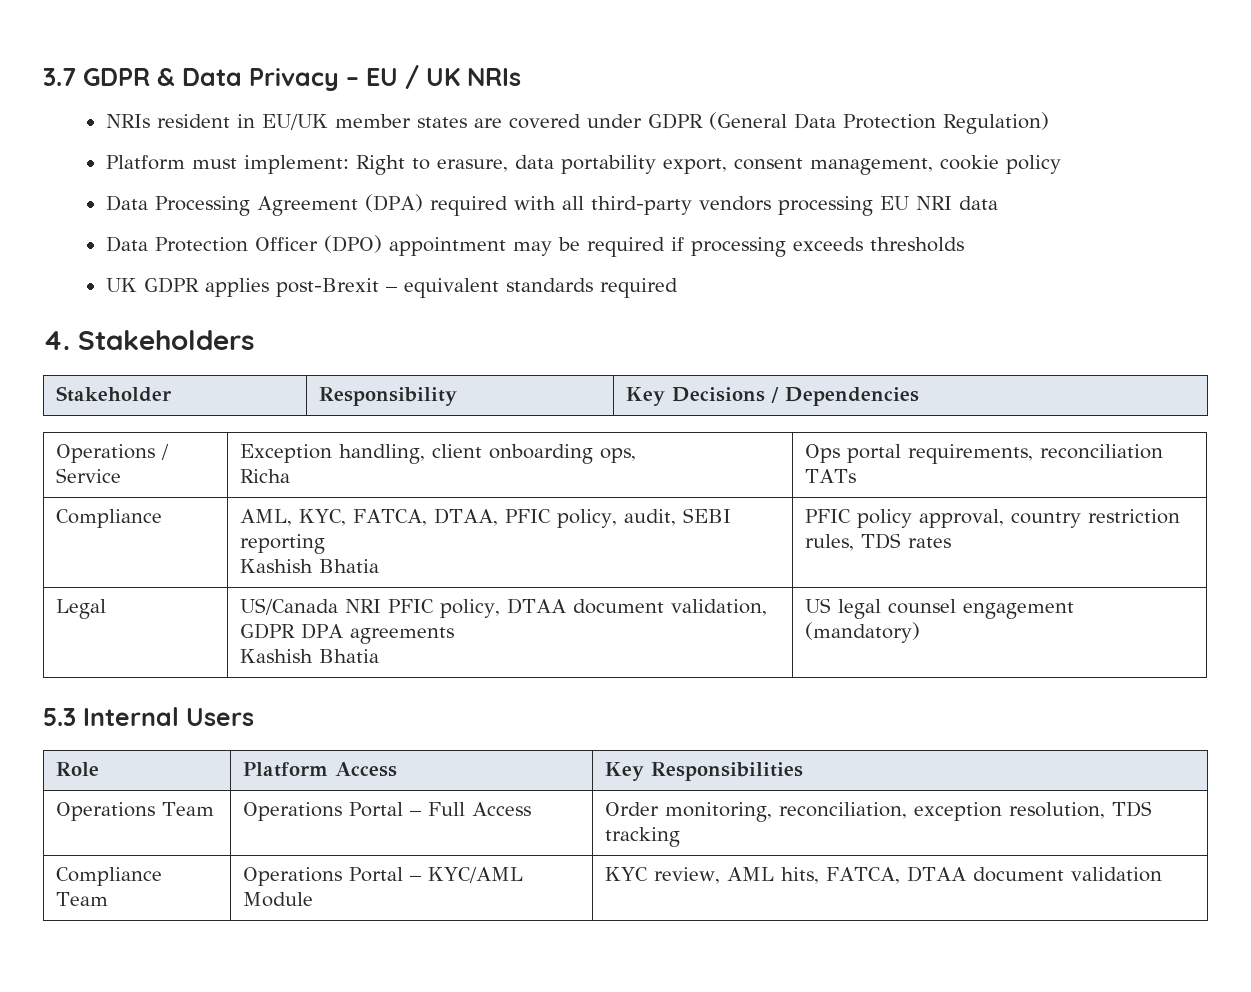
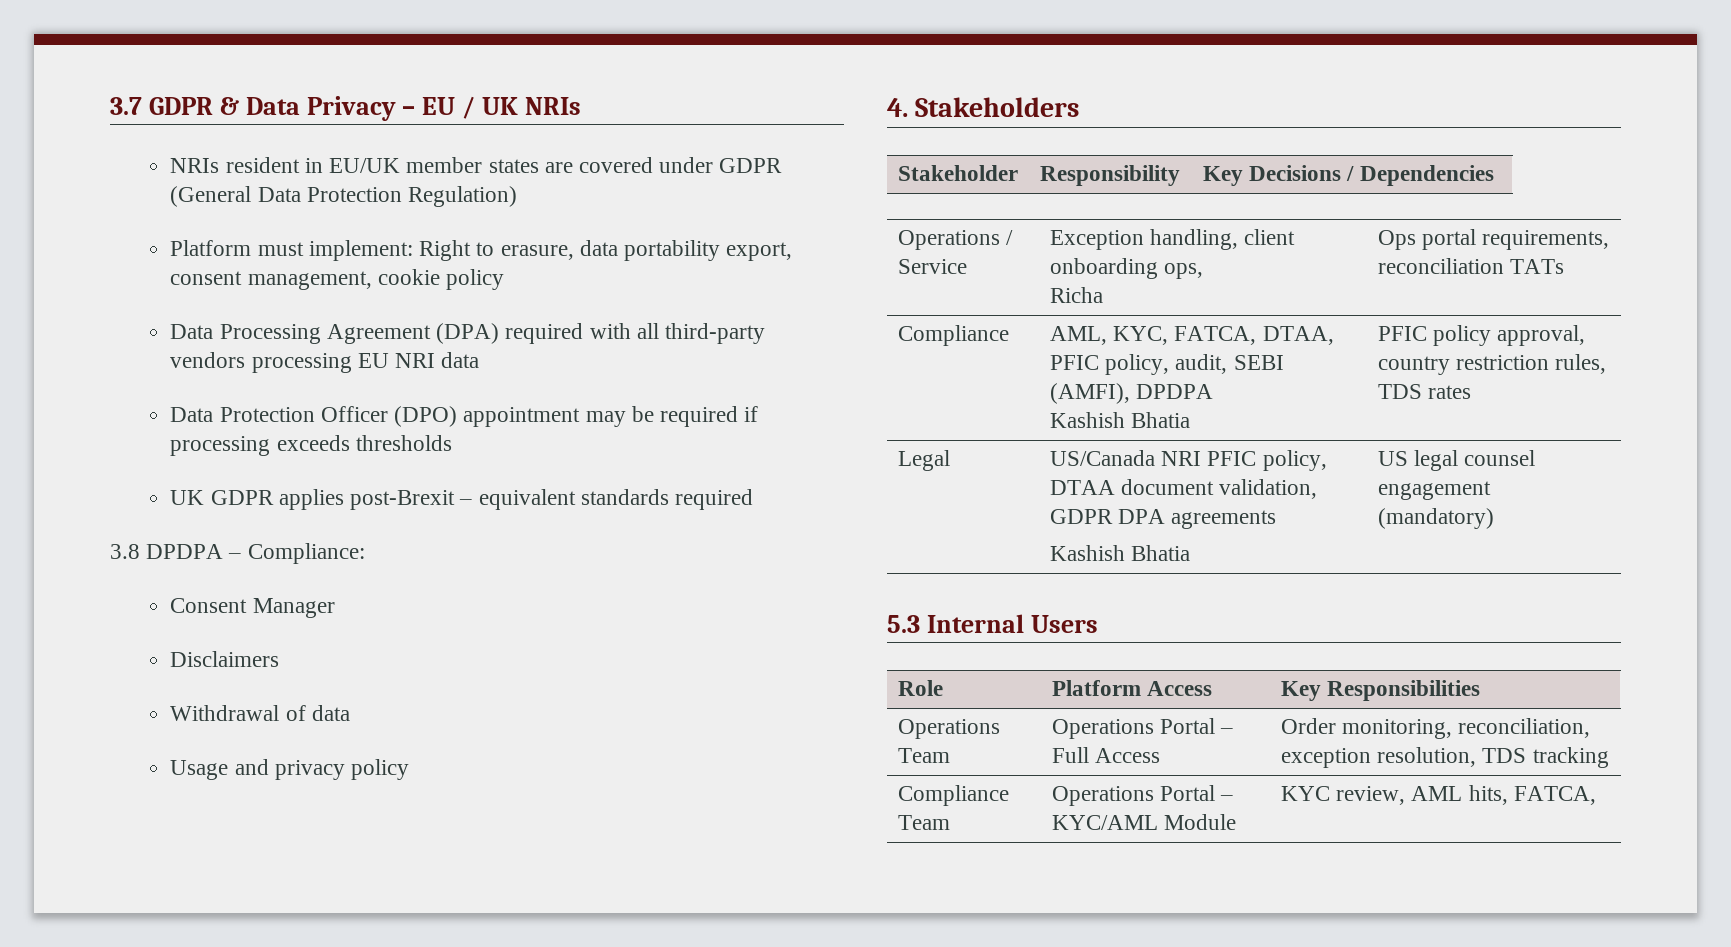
(678, 288) none -> [110,543,365,564] [170,598,335,618] [170,651,280,667] [170,705,350,721] [170,759,410,780] // 3.8 DPDPA – Compliance: // Consent Manager // Disclaimers // Withdrawal of data // Usage and privacy policy
[240,534,326,554] reporting -> [1049,383,1214,404] (AMFI), DPDPA
[907,866,1163,882] DTAA document validation -> (1596, 795) none

